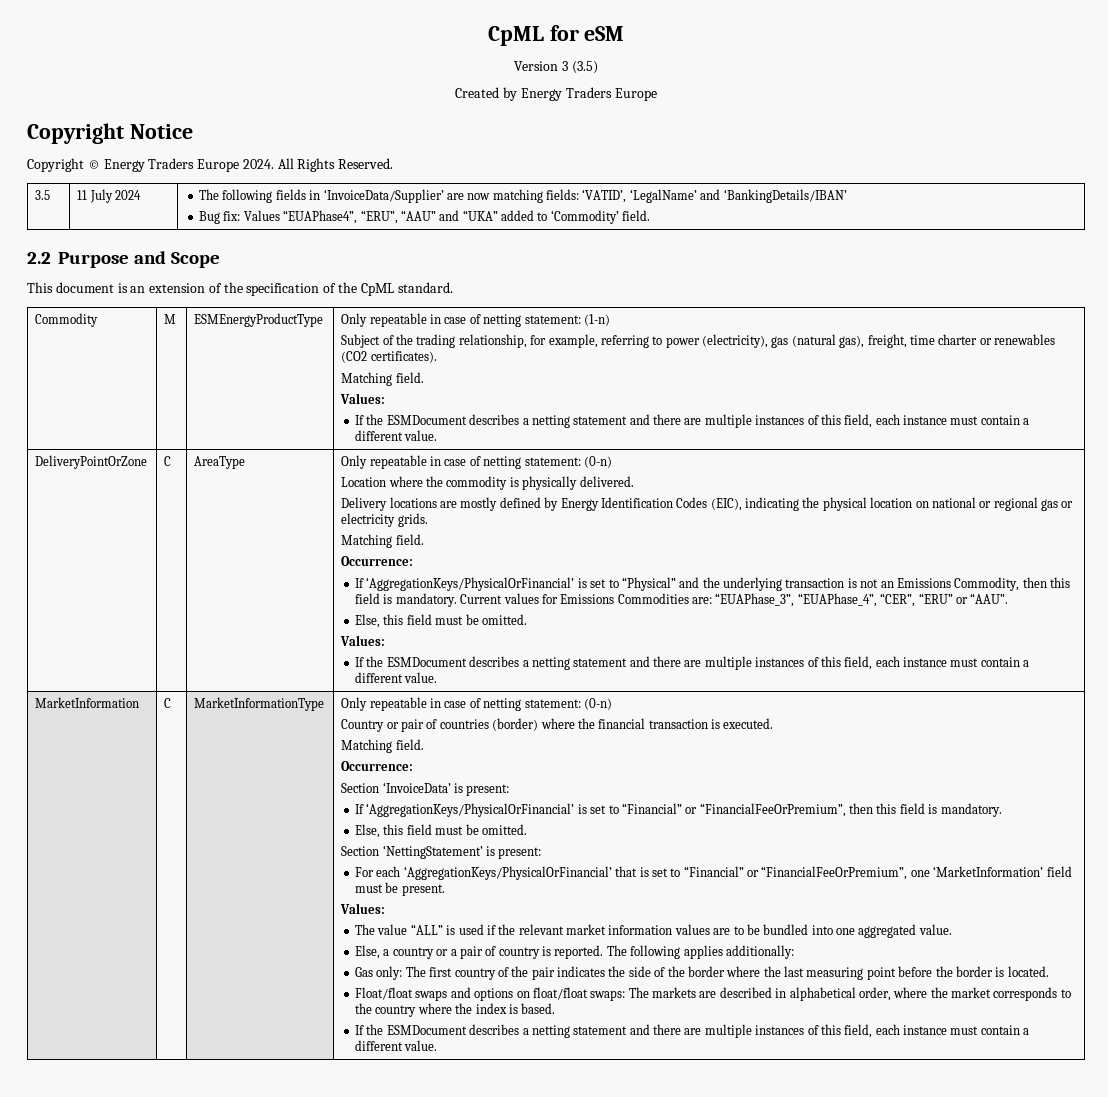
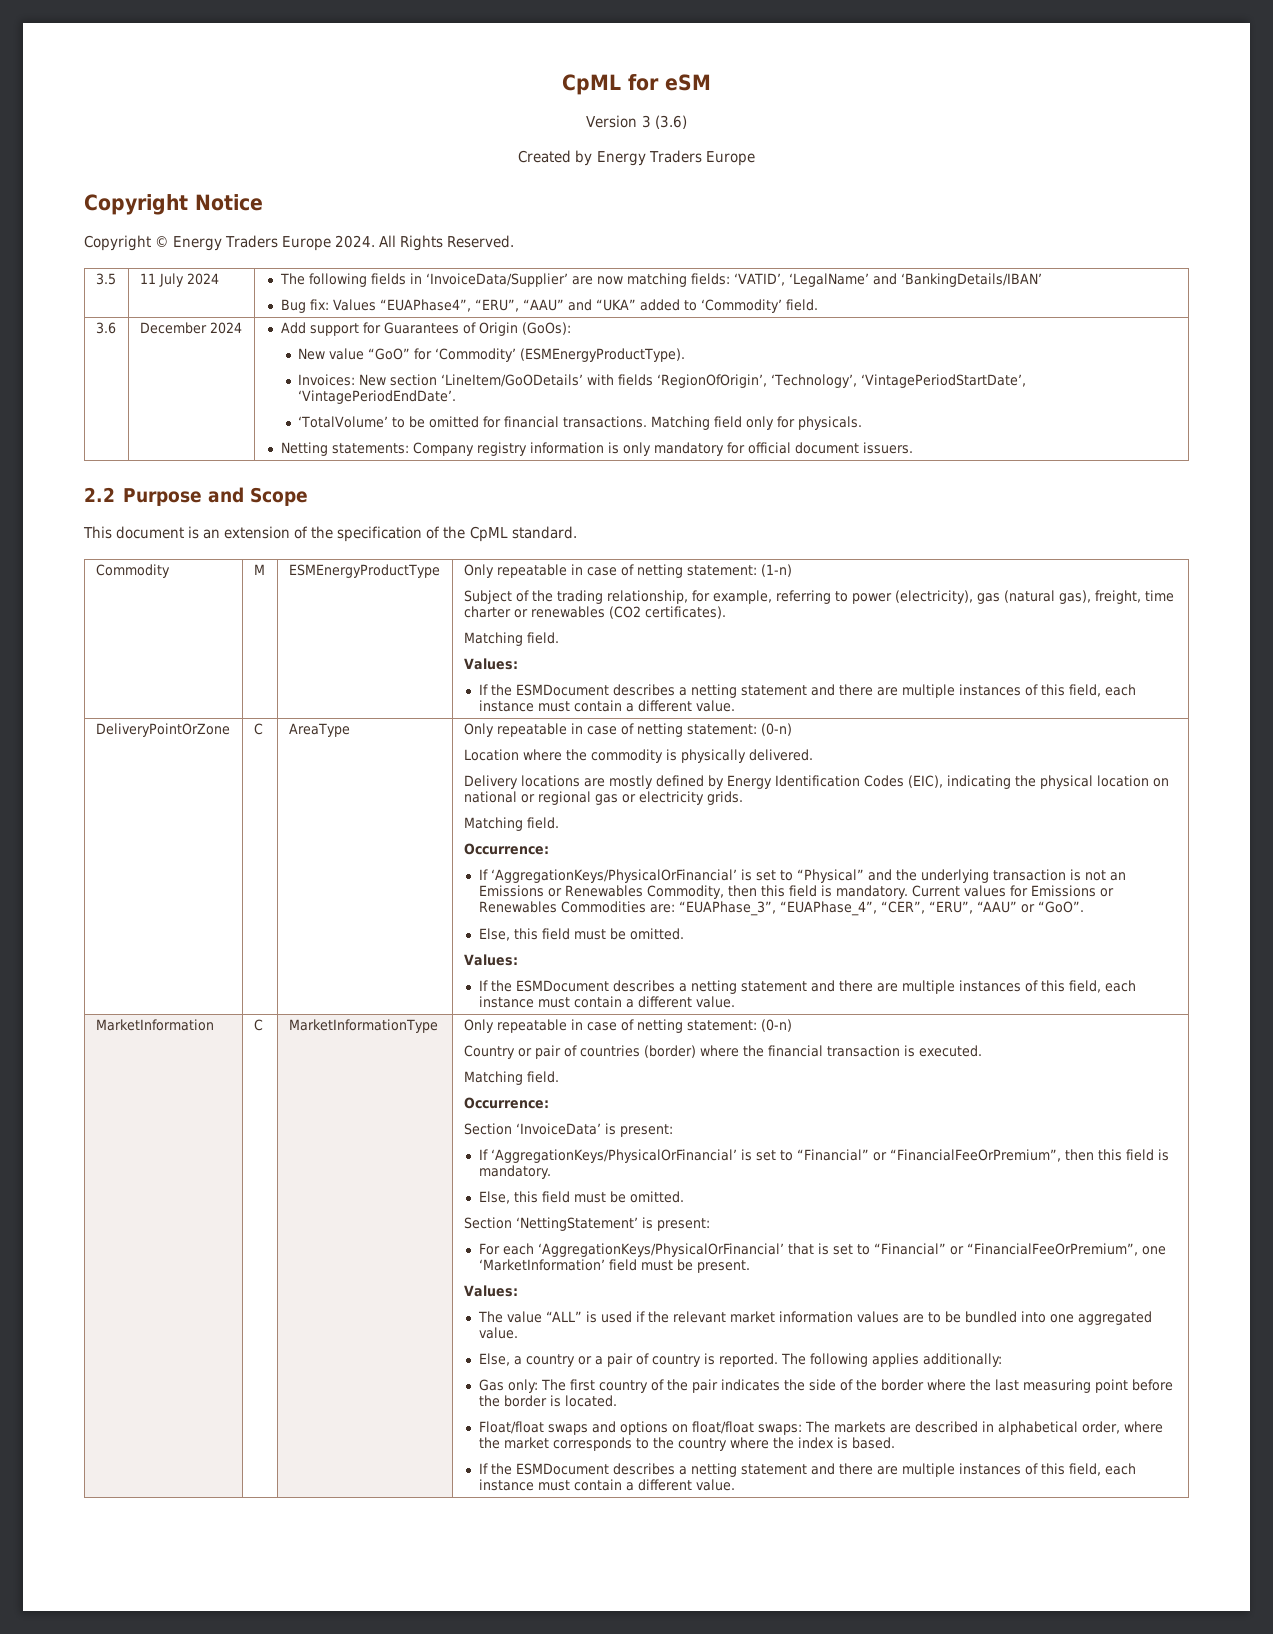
[571,61,598,74] (3.5) -> [654,115,687,129] (3.6)
(651, 215) none -> [95,322,116,334] [139,322,242,334] [280,322,571,336] [298,348,686,362] [298,374,1027,388] [298,390,457,404] [298,416,863,430] [280,442,913,456] // 3.6 | December 2024 | Add support for Guarantees of Origin (GoOs): // New value “GoO” for ‘Commodity’ (ESMEnergyProductType). // Invoices: New section ‘LineItem/GoODetails’ with fields ‘RegionOfOrigin’, ‘Technology’, ‘VintagePeriodStartDate’, ‘VintagePeriodEndDate’. // ‘TotalVolume’ to be omitted for financial transactions. Matching field only for physicals. // Netting statements: Company registry information is only mandatory for official document issuers.
(951, 583) none -> [547,885,643,897] or Renewables
(615, 599) none -> [1100,888,1115,897] [478,901,557,913] or Renewables
[918,593,1009,604] “ERU” or “AAU”. -> [928,901,1085,914] “ERU”, “AAU” or “GoO”.

